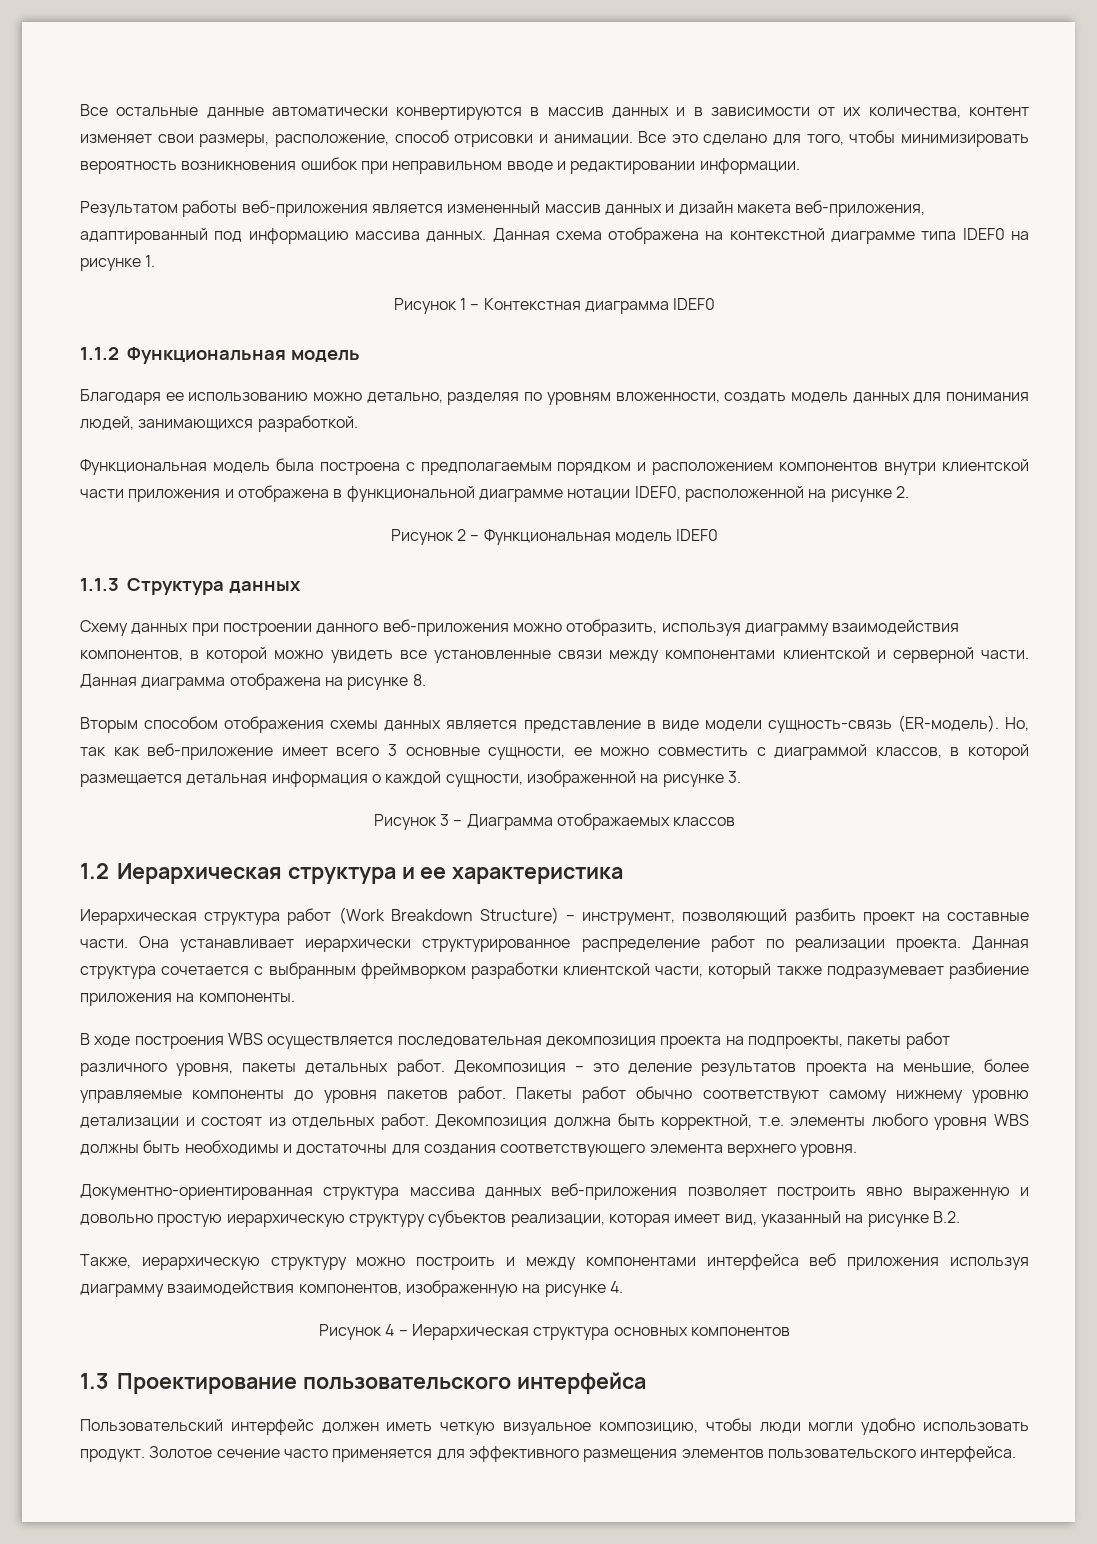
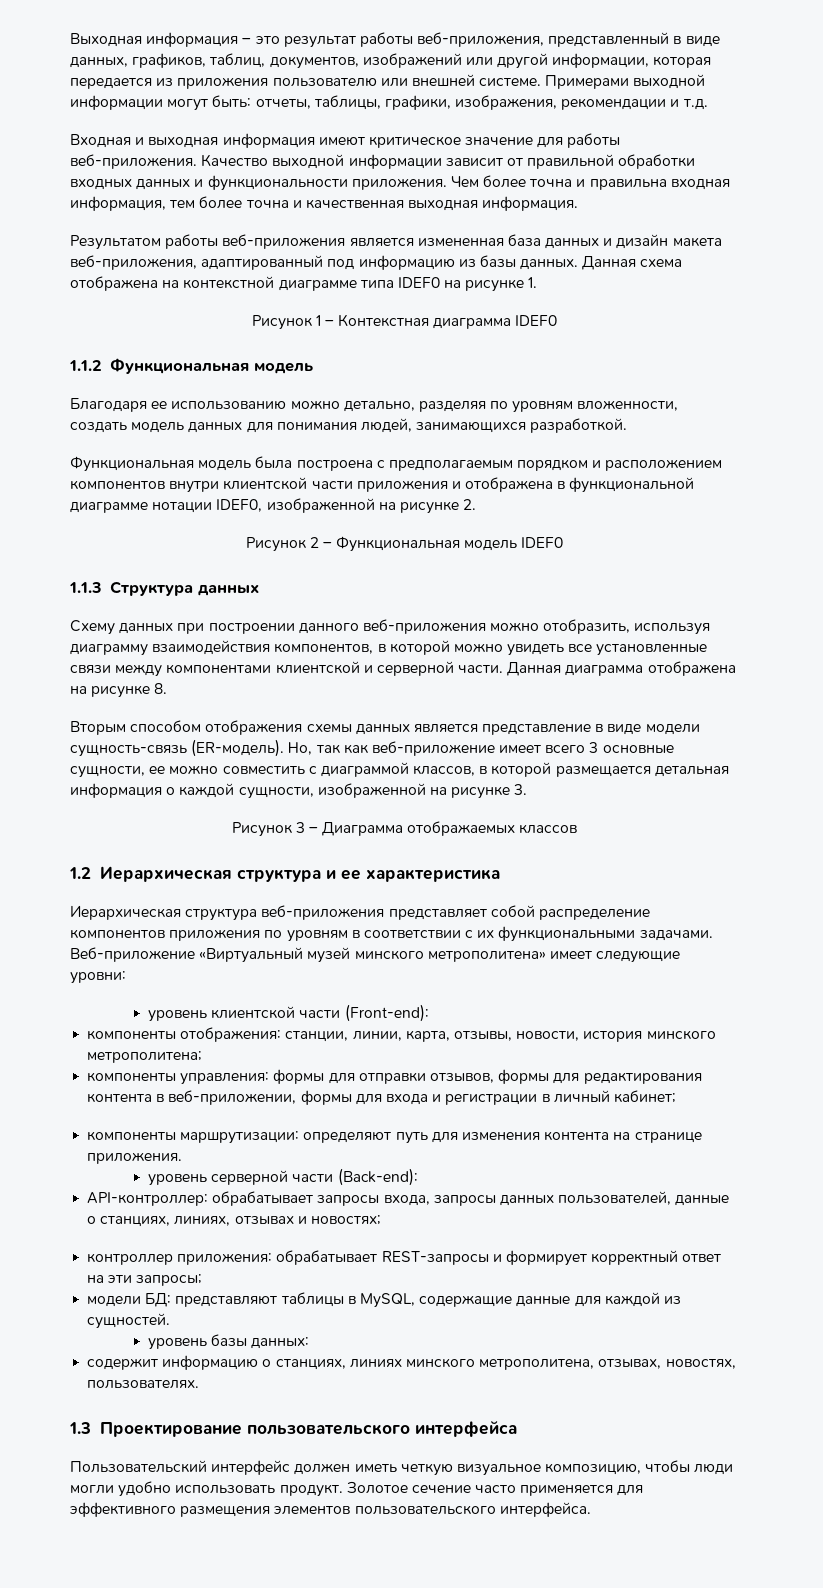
[80,104,1030,120] [80,130,1029,147] [80,157,800,174] Все остальные данные автоматически конвертируются в массив данных и в зависимости от их количества, контент изменяет свои размеры, расположение, способ отрисовки и анимации. Все это сделано для того, чтобы минимизировать вероятность возникновения ошибок при неправильном вводе и редактировании информации. -> [70,32,720,48] [70,53,712,69] [70,74,706,89] [70,95,708,111] [70,133,621,148] [70,154,696,169] [70,175,730,191] [70,196,579,211] Выходная информация – это результат работы веб-приложения, представленный в виде данных, графиков, таблиц, документов, изображений или другой информации, которая передается из приложения пользователю или внешней системе. Примерами выходной информации могут быть: отчеты, таблицы, графики, изображения, рекомендации и т.д. // Входная и выходная информация имеют критическое значение для работы веб-приложения. Качество выходной информации зависит от правильной обработки входных данных и функциональности приложения. Чем более точна и правильна входная информация, тем более точна и качественная выходная информация.
[447,201,601,213] измененный массив -> [417,234,541,247] измененная база
[354,231,420,240] массива -> [458,255,516,267] из базы
[684,486,804,502] расположенной -> [266,498,375,513] изображенной
[287,907,1029,925] [80,935,1029,952] [80,962,1029,979] [80,993,295,1006] [80,1032,950,1049] [80,1059,1029,1076] [80,1086,1029,1103] [80,1113,1029,1130] [80,1140,858,1157] [80,1183,1029,1200] [80,1210,960,1227] [80,1253,1030,1270] [80,1280,623,1297] [319,1324,790,1340] работ (Work Breakdown Structure) – инструмент, позволяющий разбить проект на составные части. Она устанавливает иерархически структурированное распределение работ по реализации проекта. Данная структура сочетается с выбранным фреймворком разработки клиентской части, который также подразумевает разбиение приложения на компоненты. // В ходе построения WBS осуществляется последовательная декомпозиция проекта на подпроекты, пакеты работ различного уровня, пакеты детальных работ. Декомпозиция – это деление результатов проекта на меньшие, более управляемые компоненты до уровня пакетов работ. Пакеты работ обычно соответствуют самому нижнему уровню детализации и состоят из отдельных работ. Декомпозиция должна быть корректной, т.е. элементы любого уровня WBS должны быть необходимы и достаточны для создания соответствующего элемента верхнего уровня. // Документно-ориентированная структура массива данных веб-приложения позволяет построить явно выраженную и довольно простую иерархическую структуру субъектов реализации, которая имеет вид, указанный на рисунке В.2. // Также, иерархическую структуру можно построить и между компонентами интерфейса веб приложения используя диаграмму взаимодействия компонентов, изображенную на рисунке 4. // Рисунок 4 – Иерархическая структура основных компонентов -> [261,905,650,920] [70,926,713,942] [70,947,681,963] [70,971,126,984] [148,1004,429,1022] [87,1027,716,1042] [87,1051,203,1063] [87,1069,702,1085] [87,1090,676,1105] [87,1131,702,1144] [87,1152,183,1164] [148,1168,418,1186] [87,1191,730,1206] [87,1215,381,1227] [87,1250,722,1266] [87,1274,203,1286] [87,1292,681,1308] [87,1313,171,1329] [148,1334,310,1350] [87,1355,736,1370] [87,1380,200,1389] веб-приложения представляет собой распределение компонентов приложения по уровням в соответствии с их функциональными задачами. Веб-приложение «Виртуальный музей минского метрополитена» имеет следующие уровни: // уровень клиентской части (Front-end): // компоненты отображения: станции, линии, карта, отзывы, новости, история минского метрополитена; // компоненты управления: формы для отправки отзывов, формы для редактирования контента в веб-приложении, формы для входа и регистрации в личный кабинет; // компоненты маршрутизации: определяют путь для изменения контента на странице приложения. // уровень серверной части (Back-end): // API-контроллер: обрабатывает запросы входа, запросы данных пользователей, данные о станциях, линиях, отзывах и новостях; // контроллер приложения: обрабатывает REST-запросы и формирует корректный ответ на эти запросы; // модели БД: представляют таблицы в MySQL, содержащие данные для каждой из сущностей. // уровень базы данных: // содержит информацию о станциях, линиях минского метрополитена, отзывах, новостях, пользователях.

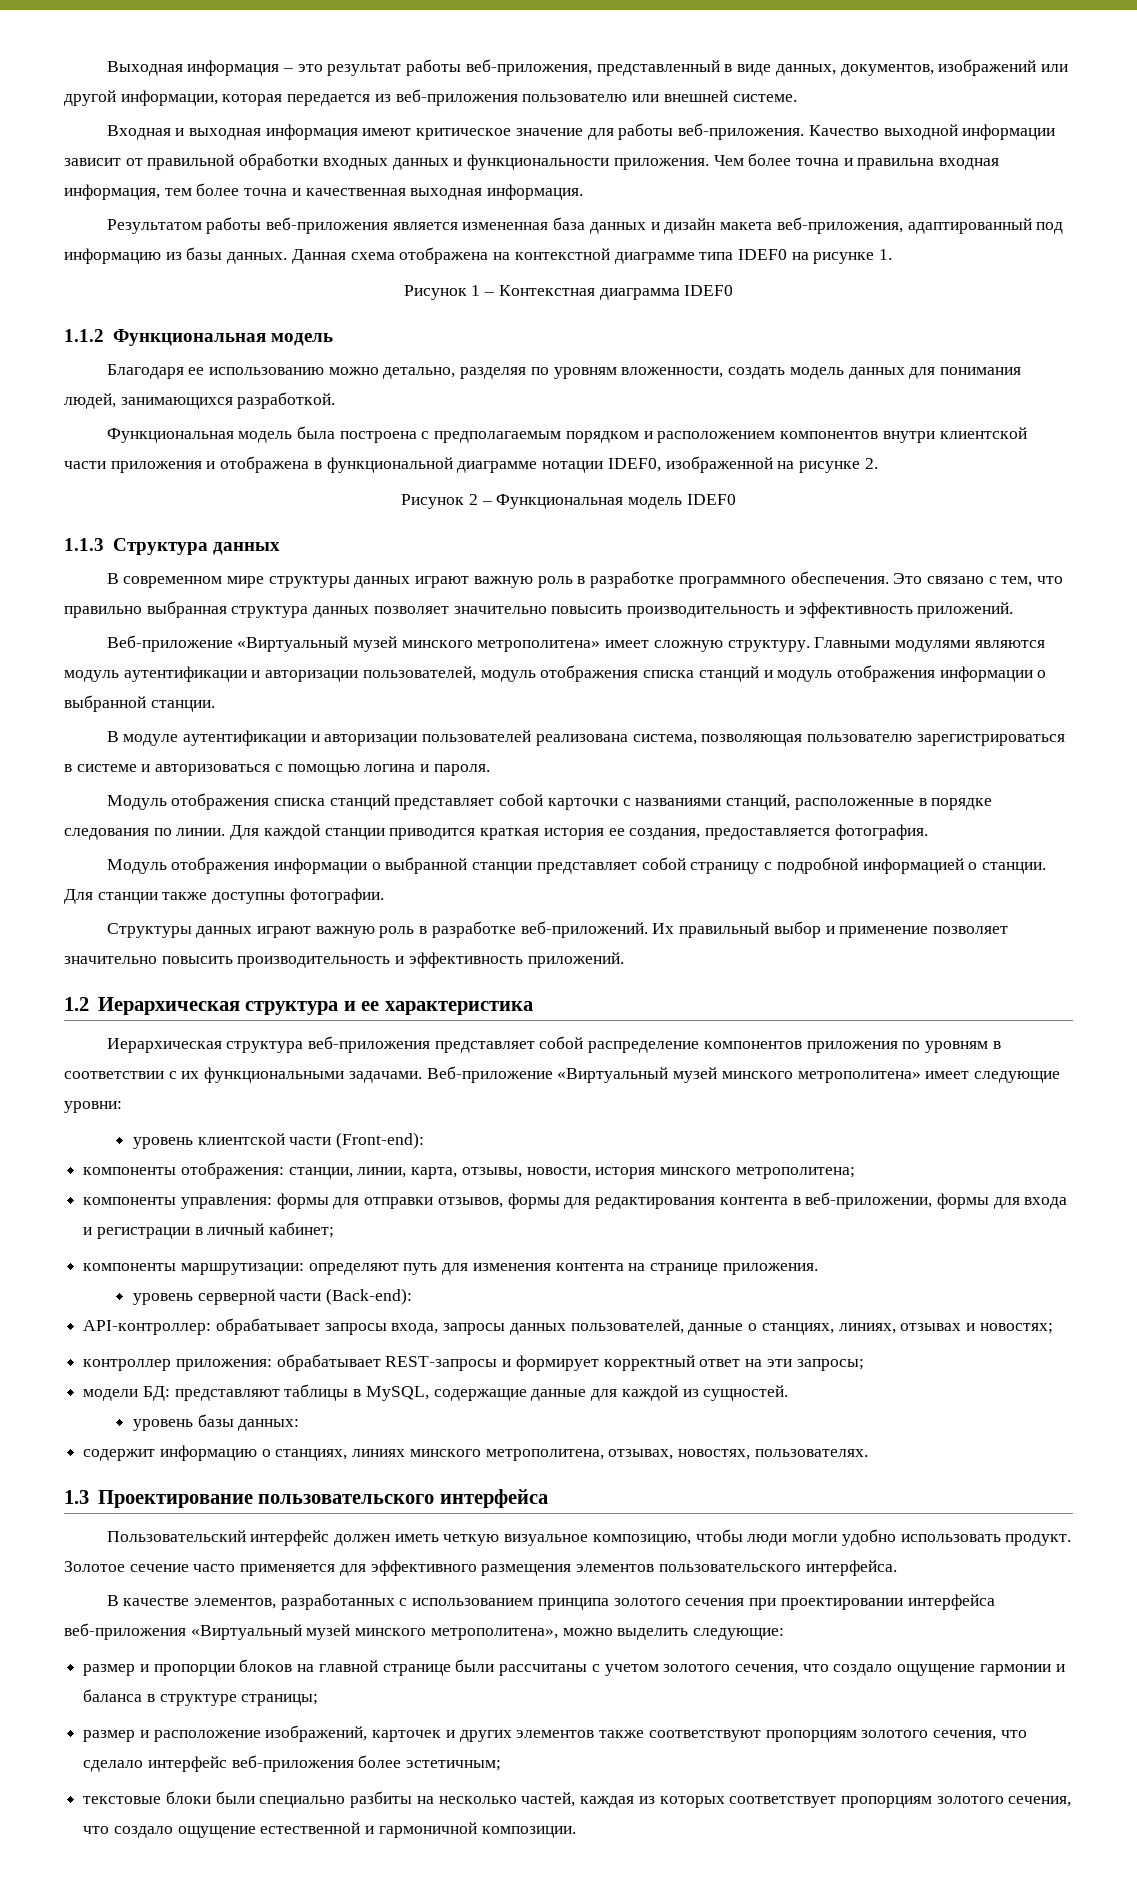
[132,53,266,68] графиков, таблиц, -> (836, 70) none
[177,77,269,89] приложения -> [395,89,518,106] веб-приложения
[545,74,706,89] [70,95,708,111] Примерами выходной информации могут быть: отчеты, таблицы, графики, изображения, рекомендации и т.д. -> (797, 98) none
[70,619,711,635] [70,640,708,656] [70,661,736,677] [70,683,168,698] [70,720,700,735] [70,739,674,757] [70,762,729,778] [70,783,528,799] [231,821,578,837] Схему данных при построении данного веб-приложения можно отобразить, используя диаграмму взаимодействия компонентов, в которой можно увидеть все установленные связи между компонентами клиентской и серверной части. Данная диаграмма отображена на рисунке 8. // Вторым способом отображения схемы данных является представление в виде модели сущность-связь (ER-модель). Но, так как веб-приложение имеет всего 3 основные сущности, ее можно совместить с диаграммой классов, в которой размещается детальная информация о каждой сущности, изображенной на рисунке 3. // Рисунок 3 – Диаграмма отображаемых классов -> [106,571,1064,588] [64,601,1014,618] [106,635,1045,652] [64,665,1047,682] [64,695,215,712] [106,730,1065,746] [64,764,490,776] [106,793,993,810] [64,824,928,840] [106,857,1046,874] [64,888,384,904] [106,921,1008,938] [64,952,624,968] В современном мире структуры данных играют важную роль в разработке программного обеспечения. Это связано с тем, что правильно выбранная структура данных позволяет значительно повысить производительность и эффективность приложений. // Веб-приложение «Виртуальный музей минского метрополитена» имеет сложную структуру. Главными модулями являются модуль аутентификации и авторизации пользователей, модуль отображения списка станций и модуль отображения информации о выбранной станции. // В модуле аутентификации и авторизации пользователей реализована система, позволяющая пользователю зарегистрироваться в системе и авторизоваться с помощью логина и пароля. // Модуль отображения списка станций представляет собой карточки с названиями станций, расположенные в порядке следования по линии. Для каждой станции приводится краткая история ее создания, предоставляется фотография. // Модуль отображения информации о выбранной станции представляет собой страницу с подробной информацией о станции. Для станции также доступны фотографии. // Структуры данных играют важную роль в разработке веб-приложений. Их правильный выбор и применение позволяет значительно повысить производительность и эффективность приложений.
(591, 1509) none -> [106,1593,995,1610] [64,1623,785,1640] [83,1659,1065,1676] [83,1689,319,1706] [83,1725,1027,1742] [83,1755,502,1772] [83,1791,1072,1808] [83,1822,576,1838] // В качестве элементов, разработанных с использованием принципа золотого сечения при проектировании интерфейса веб-приложения «Виртуальный музей минского метрополитена», можно выделить следующие: // размер и пропорции блоков на главной странице были рассчитаны с учетом золотого сечения, что создало ощущение гармонии и баланса в структуре страницы; // размер и расположение изображений, карточек и других элементов также соответствуют пропорциям золотого сечения, что сделало интерфейс веб-приложения более эстетичным; // текстовые блоки были специально разбиты на несколько частей, каждая из которых соответствует пропорциям золотого сечения, что создало ощущение естественной и гармоничной композиции.

